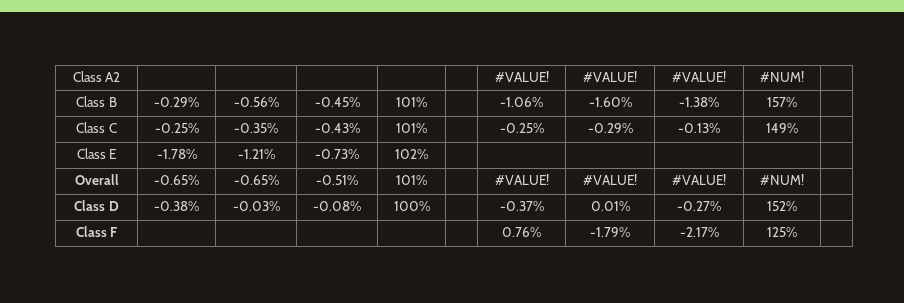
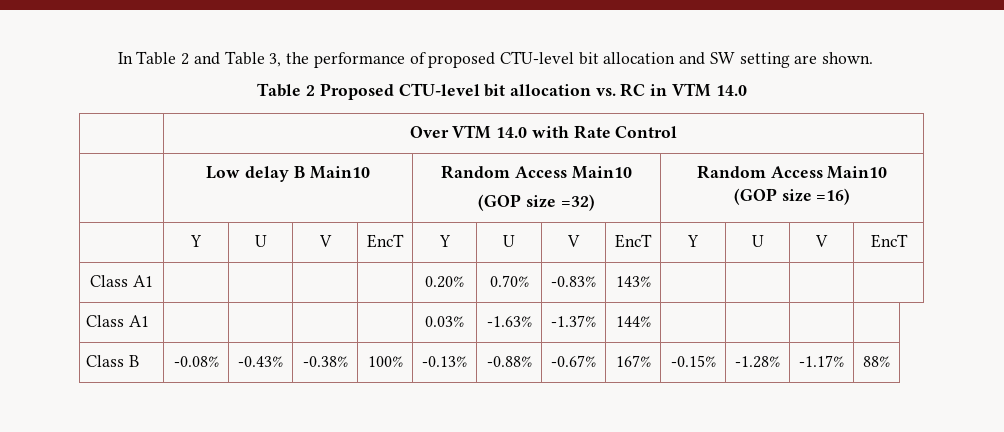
[72,71,121,82] [494,71,549,82] [583,71,637,82] [672,71,726,82] [760,71,804,82] [76,96,117,107] [154,97,199,107] [233,97,279,107] [314,97,360,107] [396,97,427,107] [500,97,543,107] [588,97,632,107] [679,97,719,107] [767,97,797,107] [76,122,117,133] [154,123,199,133] [234,123,278,133] [314,123,360,133] [396,123,427,133] [499,123,544,133] [587,123,633,133] [678,123,720,133] [766,123,798,133] [76,148,117,159] [156,149,197,159] [237,149,275,159] [315,149,359,159] [395,149,428,159] [74,174,119,185] [154,175,199,185] [233,175,279,185] [316,175,358,185] [396,175,427,185] [494,174,549,185] [583,174,637,185] [672,174,726,185] [760,174,804,185] [74,200,119,211] [154,201,199,211] [232,201,280,211] [313,201,361,211] [393,201,430,211] [499,201,544,211] [590,201,630,211] [677,201,721,211] [767,201,797,211] [75,226,118,237] [502,227,541,237] [590,227,630,237] [679,227,719,237] [767,227,797,237] Class A2 | | | | | | #VALUE! | #VALUE! | #VALUE! | #NUM! | // Class B | -0.29% | -0.56% | -0.45% | 101% | | -1.06% | -1.60% | -1.38% | 157% | // Class C | -0.25% | -0.35% | -0.43% | 101% | | -0.25% | -0.29% | -0.13% | 149% | // Class E | -1.78% | -1.21% | -0.73% | 102% | | | | | | // Overall | -0.65% | -0.65% | -0.51% | 101% | | #VALUE! | #VALUE! | #VALUE! | #NUM! | // Class D | -0.38% | -0.03% | -0.08% | 100% | | -0.37% | 0.01% | -0.27% | 152% | // Class F | | | | | | 0.76% | -1.79% | -2.17% | 125% | -> [117,51,874,68] [257,83,747,100] [409,125,678,139] [206,166,370,182] [441,165,632,179] [478,194,595,211] [696,165,888,179] [733,188,851,205] [190,235,202,247] [254,235,267,247] [318,235,332,247] [367,234,404,248] [438,235,451,247] [503,235,515,247] [567,235,580,247] [615,234,652,248] [687,235,699,247] [751,235,764,247] [815,235,828,247] [870,234,908,248] [90,275,153,287] [425,276,464,288] [489,275,529,287] [551,276,596,287] [615,276,651,287] [86,315,149,327] [425,316,464,327] [486,316,532,327] [551,315,596,327] [615,316,651,327] [86,355,139,367] [173,356,219,367] [238,356,283,367] [302,356,348,367] [367,356,403,367] [422,356,467,367] [486,356,532,367] [551,355,596,367] [615,355,651,367] [670,355,716,367] [735,356,780,368] [799,355,844,367] [863,356,890,367] In Table 2 and Table 3, the performance of proposed CTU-level bit allocation and SW setting are shown. // Table 2 Proposed CTU-level bit allocation vs. RC in VTM 14.0 // | Over VTM 14.0 with Rate Control // | Low delay B Main10 | Random Access Main10 // (GOP size =32) | Random Access Main10 // (GOP size =16) // | Y | U | V | EncT | Y | U | V | EncT | Y | U | V | EncT // Class A1 | | | | | 0.20% | 0.70% | -0.83% | 143% | | | | // Class A1 | | | | | 0.03% | -1.63% | -1.37% | 144% | | | | // Class B | -0.08% | -0.43% | -0.38% | 100% | -0.13% | -0.88% | -0.67% | 167% | -0.15% | -1.28% | -1.17% | 88%

